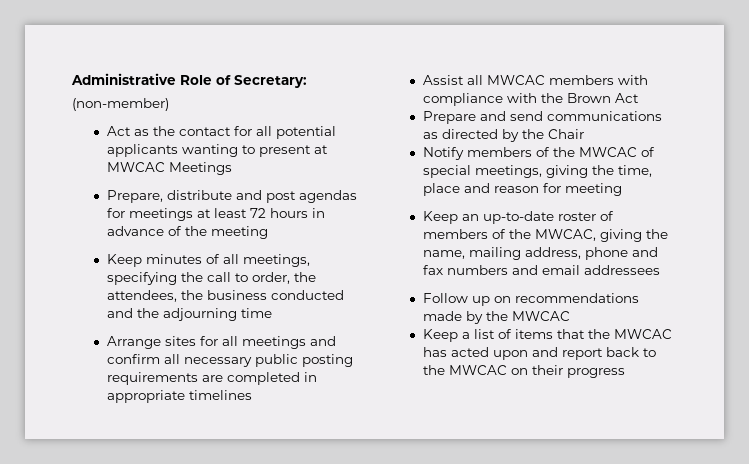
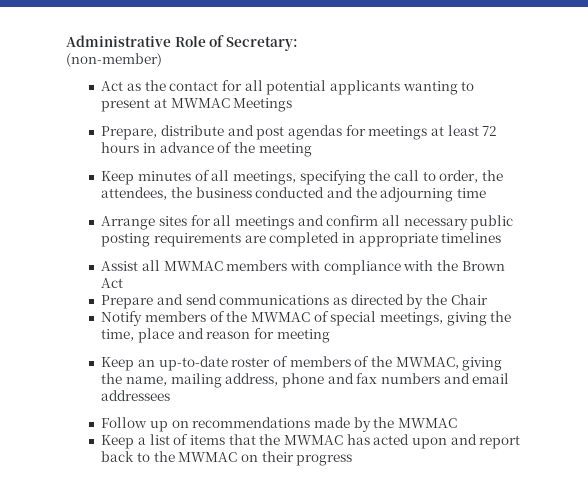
[106,162,165,172] MWCAC -> [170,98,230,108] MWMAC
[486,75,545,85] MWCAC -> [163,261,223,271] MWMAC
[578,147,637,157] MWCAC -> [251,312,311,322] MWMAC
[534,229,596,241] MWCAC, -> [395,357,459,369] MWMAC,
[511,311,570,321] MWCAC -> [397,418,457,428] MWMAC
[613,329,672,339] MWCAC -> [283,435,343,445] MWMAC
[448,365,507,375] MWCAC -> [178,452,238,462] MWMAC

